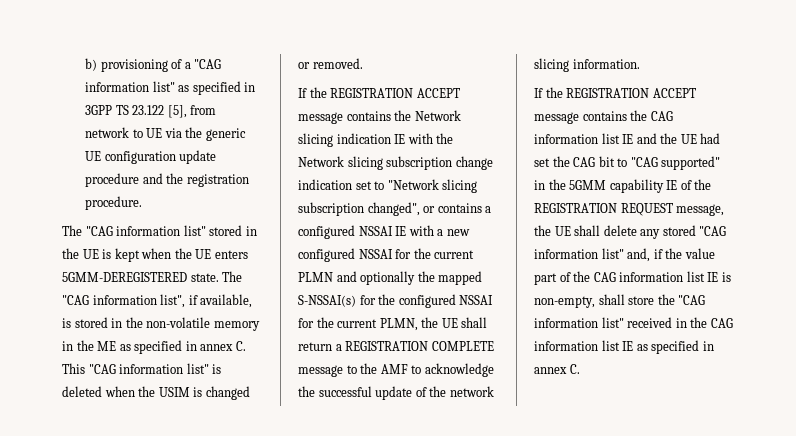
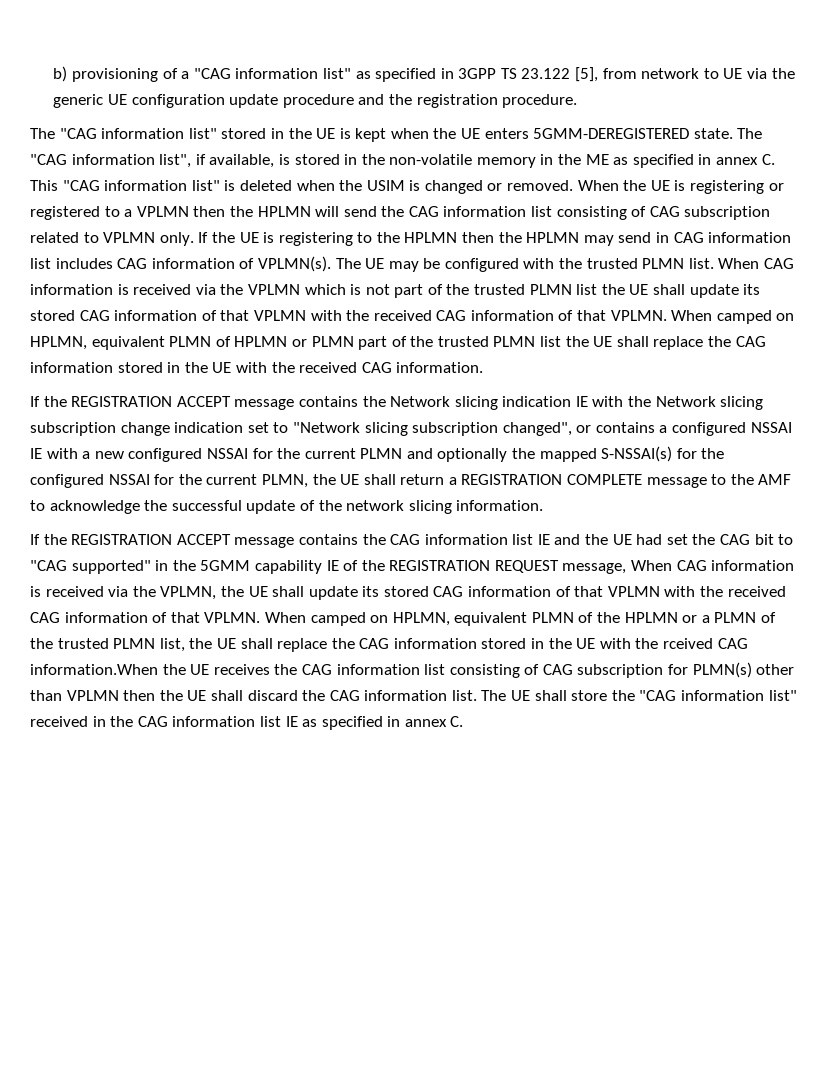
(363, 63) none -> [577,180,784,194] [30,206,771,220] [30,232,792,246] [30,256,795,272] [30,284,761,298] [30,310,795,324] [30,336,766,350] [30,362,484,373] When the UE is registering or registered to a VPLMN then the HPLMN will send the CAG information list consisting of CAG subscription related to VPLMN only. If the UE is registering to the HPLMN then the HPLMN may send in CAG information list includes CAG information of VPLMN(s). The UE may be configured with the trusted PLMN list. When CAG information is received via the VPLMN which is not part of the trusted PLMN list the UE shall update its stored CAG information of that VPLMN with the received CAG information of that VPLMN. When camped on HPLMN, equivalent PLMN of HPLMN or PLMN part of the trusted PLMN list the UE shall replace the CAG information stored in the UE with the received CAG information.
[534,225,727,239] [534,248,715,262] [534,271,731,285] [534,296,595,308] the UE shall delete any stored "CAG information list" and, if the value part of the CAG information list IE is non-empty, -> [631,560,795,571] [30,586,786,600] [30,612,777,626] [30,638,748,652] [30,662,795,678] [30,690,531,701] When CAG information is received via the VPLMN, the UE shall update its stored CAG information of that VPLMN with the received CAG information of that VPLMN. When camped on HPLMN, equivalent PLMN of the HPLMN or a PLMN of the trusted PLMN list, the UE shall replace the CAG information stored in the UE with the rceived CAG information.When the UE receives the CAG information list consisting of CAG subscription for PLMN(s) other than VPLMN then the UE shall discard the CAG information list. The UE

